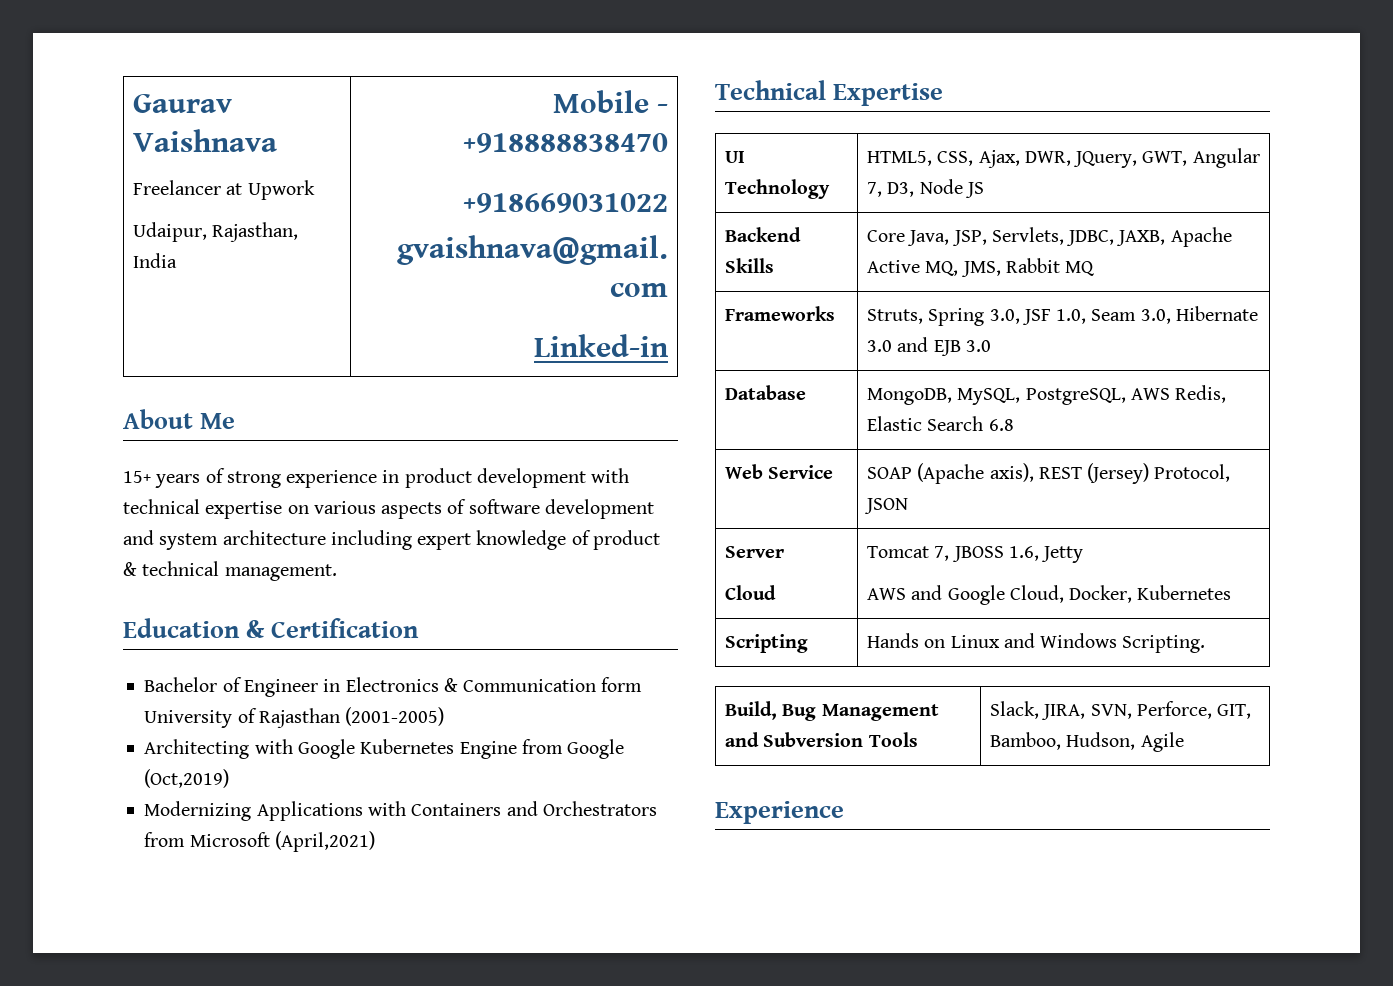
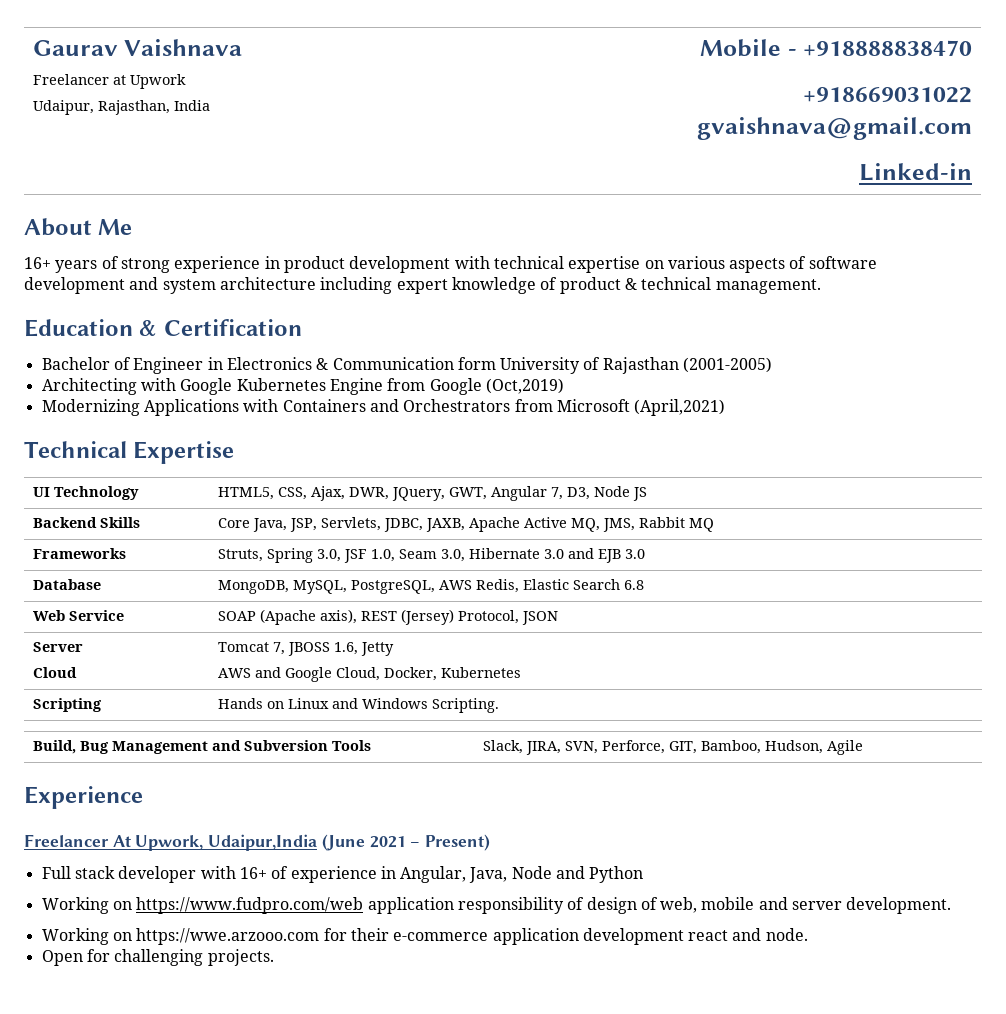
[123,471,151,483] 15+ -> [24,257,51,269] 16+
(844, 812) none -> [24,834,491,851] [41,866,644,883] [41,897,952,914] [41,928,808,945] [41,949,274,966] // Freelancer At Upwork, Udaipur,India (June 2021 – Present) // Full stack developer with 16+ of experience in Angular, Java, Node and Python // Working on https://www.fudpro.com/web application responsibility of design of web, mobile and server development. // Working on https://wwe.arzooo.com for their e-commerce application development react and node. // Open for challenging projects.

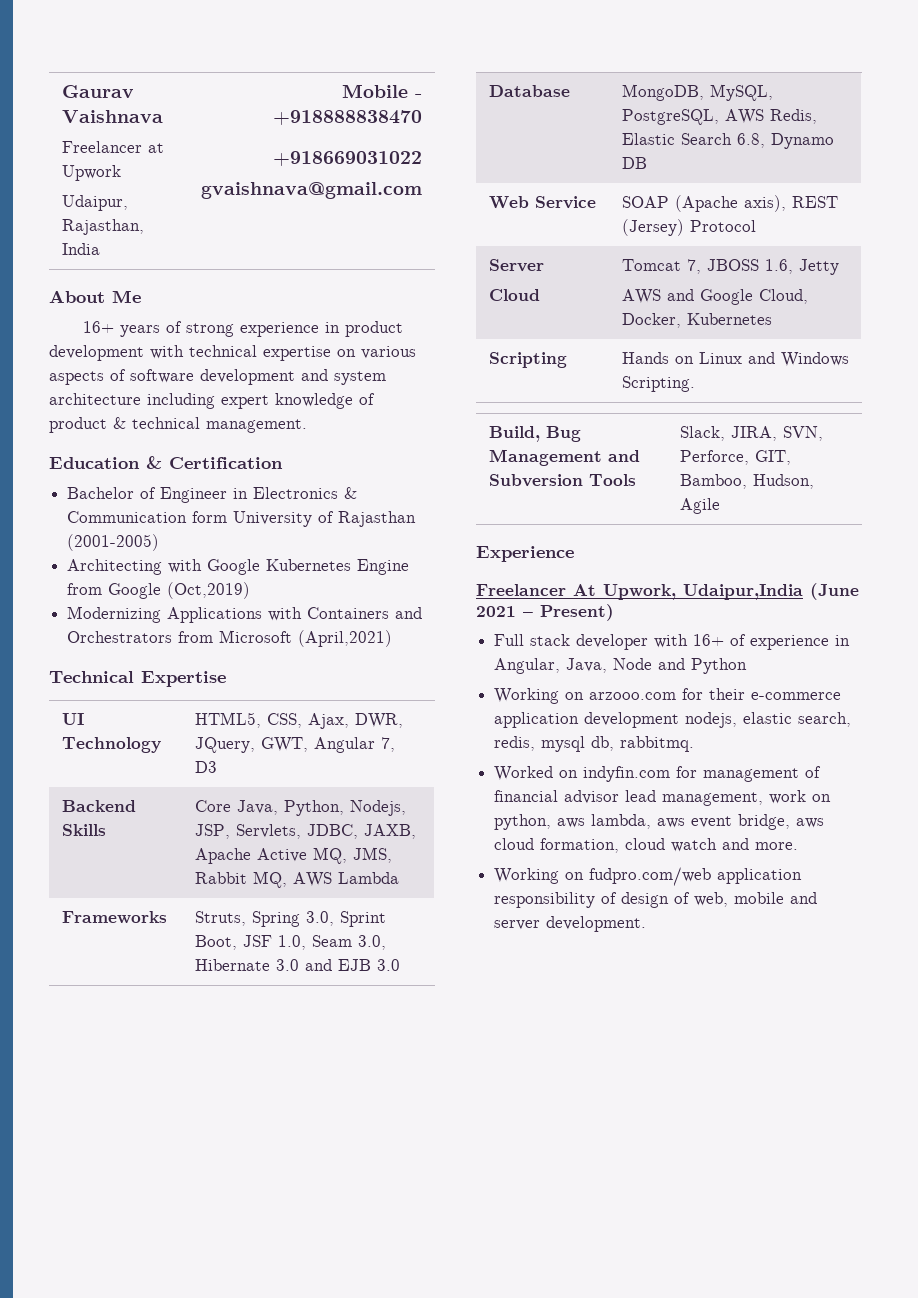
[859,163,973,181] // Linked-in -> (423, 190) none
[566,486,647,501] D3, Node JS -> [194,761,217,773] D3
(287, 525) none -> [283,800,406,816] Python, Nodejs,
[688,518,714,532] MQ -> [252,871,399,888] MQ, AWS Lambda
(341, 555) none -> [339,911,386,927] [194,935,237,950] Sprint Boot,
[623,580,644,590] 6.8 -> [736,133,834,149] [621,157,647,169] 6.8, Dynamo DB
[457,610,558,625] Protocol, JSON -> [689,220,756,232] Protocol
[136,897,364,914] https://www.fudpro.com/web -> [589,688,842,700] [494,712,852,728] [494,736,695,752] [494,766,822,782] [494,790,832,806] [494,814,825,830] [494,838,799,853] [494,867,712,886] arzooo.com for their e-commerce application development nodejs, elastic search, redis, mysql db, rabbitmq. // Worked on indyfin.com for management of financial advisor lead management, work on python, aws lambda, aws event bridge, aws cloud formation, cloud watch and more. // Working on fudpro.com/web
[41,928,808,945] [41,949,274,966] // Working on https://wwe.arzooo.com for their e-commerce application development react and node. // Open for challenging projects. -> (647, 924) none

